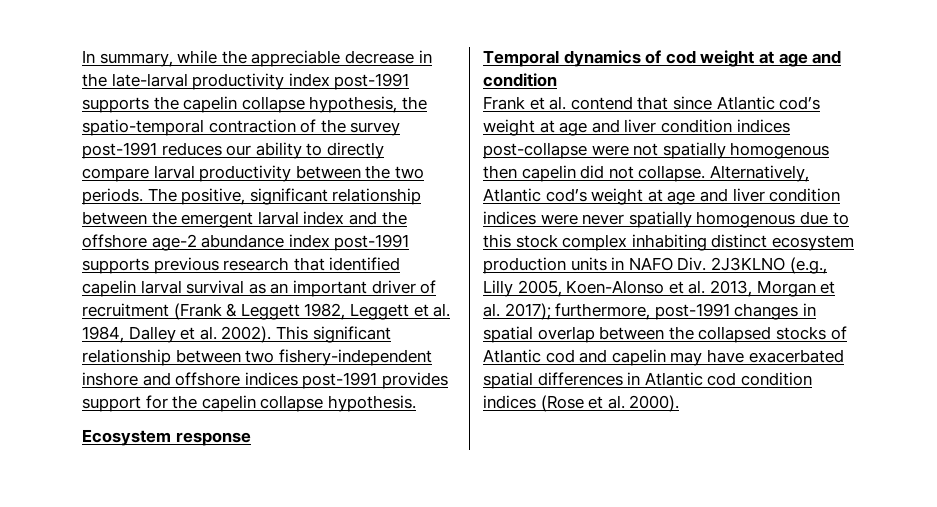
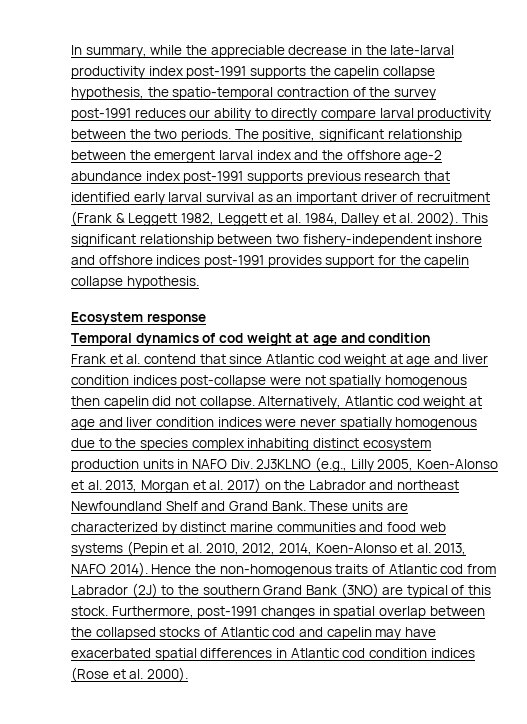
[82,280,136,297] capelin -> [133,192,165,205] early
[779,96,821,110] cod’s -> [317,354,341,364] cod
[545,188,587,202] cod’s -> [396,396,420,406] cod
[483,234,558,248] this stock -> [115,438,188,451] the species
[504,303,651,320] 2017); furthermore, -> [226,478,460,493] [71,501,408,511] [71,522,446,535] [71,541,467,556] [71,562,496,577] [71,583,492,598] [71,606,194,618] 2017) on the Labrador and northeast Newfoundland Shelf and Grand Bank. These units are characterized by distinct marine communities and food web systems (Pepin et al. 2010, 2012, 2014, Koen-Alonso et al. 2013, NAFO 2014). Hence the non-homogenous traits of Atlantic cod from Labrador (2J) to the southern Grand Bank (3NO) are typical of this stock. Furthermore,

